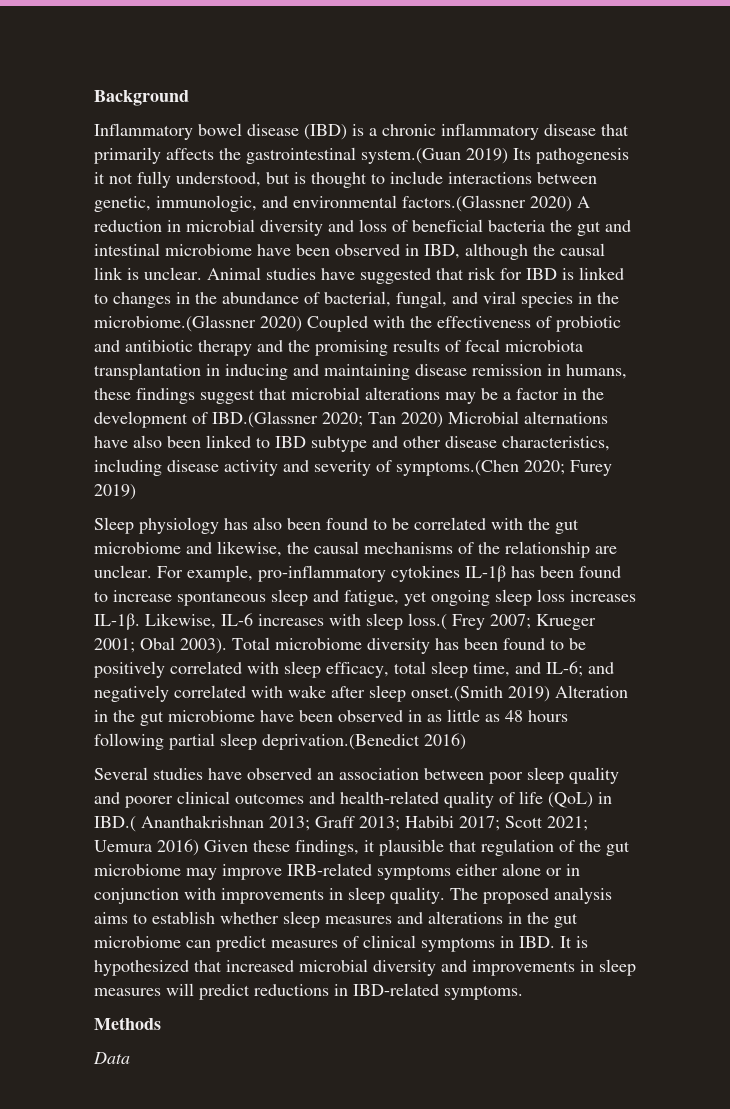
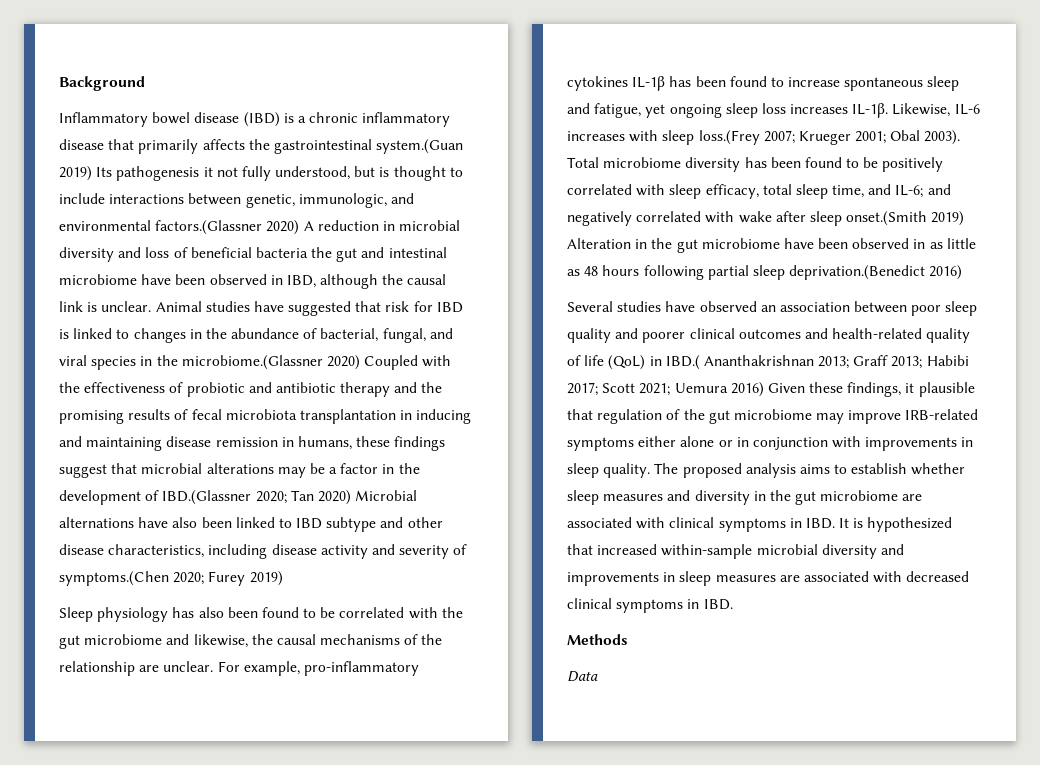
[408,613,485,630] loss.( Frey -> [698,130,760,145] loss.(Frey
[428,911,578,928] [94,936,359,952] alterations in the gut microbiome can predict measures of -> [694,490,923,505] [567,517,666,529] diversity in the gut microbiome are associated with
(294, 966) none -> [661,544,753,559] within-sample
[166,983,523,1000] will predict reductions in IBD-related symptoms. -> [779,571,970,583] [567,598,733,613] are associated with decreased clinical symptoms in IBD.

